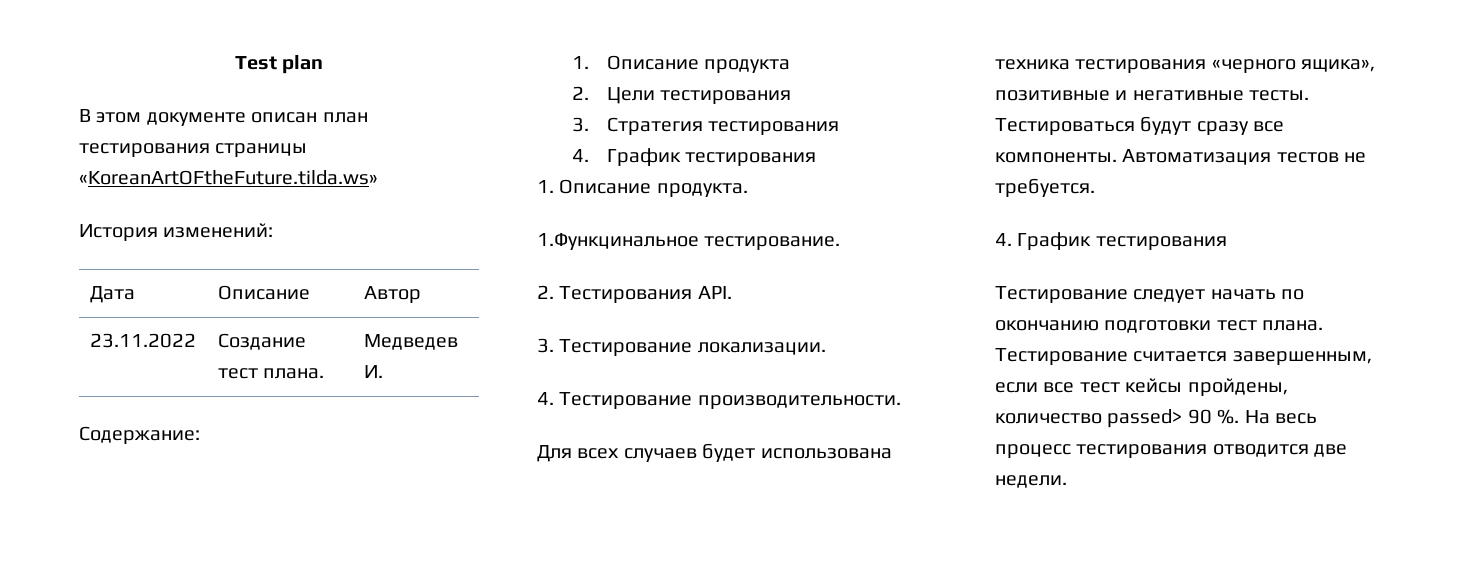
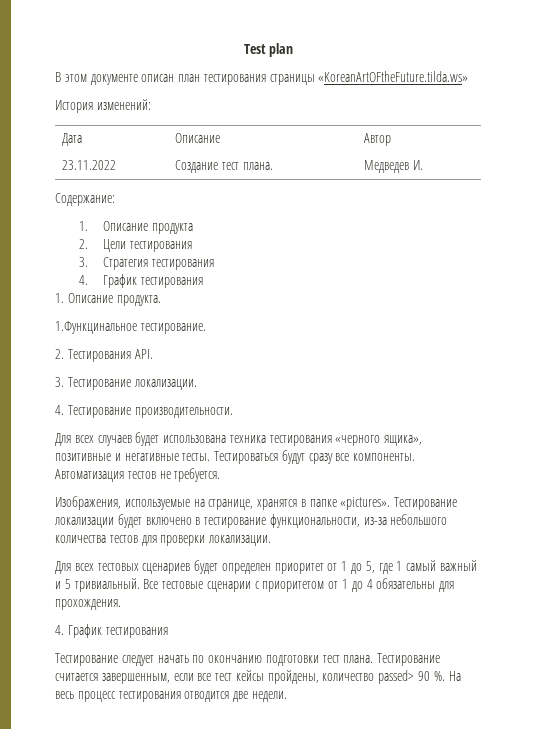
(1095, 187) none -> [55,496,458,510] [54,514,448,528] [55,535,272,546] [55,560,477,574] [55,578,455,592] [55,599,121,610] // Изображения, используемые на странице, хранятся в папке «pictures». Тестирование локализации будет включено в тестирование функциональности, из-за небольшого количества тестов для проверки локализации. // Для всех тестовых сценариев будет определен приоритет от 1 до 5, где 1 самый важный и 5 тривиальный. Все тестовые сценарии с приоритетом от 1 до 4 обязательны для прохождения.

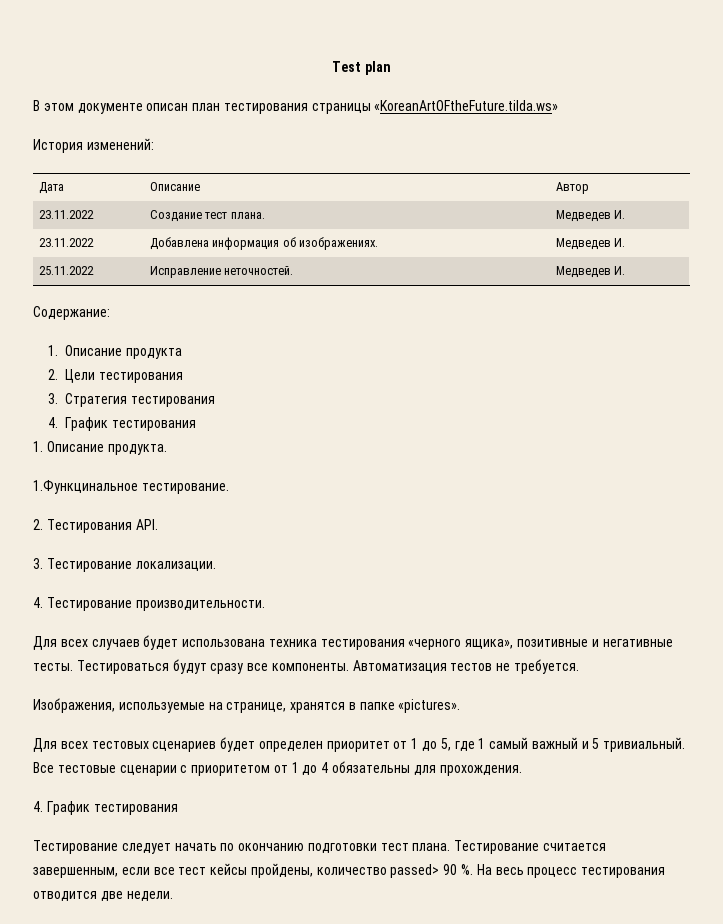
(424, 165) none -> [39,238,95,247] [150,237,379,250] [556,238,626,250] [39,266,95,275] [150,266,294,278] [556,266,626,278] // 23.11.2022 | Добавлена информация об изображениях. | Медведев И. // 25.11.2022 | Исправление неточностей. | Медведев И.
[394,497,458,510] [54,514,448,528] [55,535,272,546] Тестирование локализации будет включено в тестирование функциональности, из-за небольшого количества тестов для проверки локализации. -> (461, 706) none

